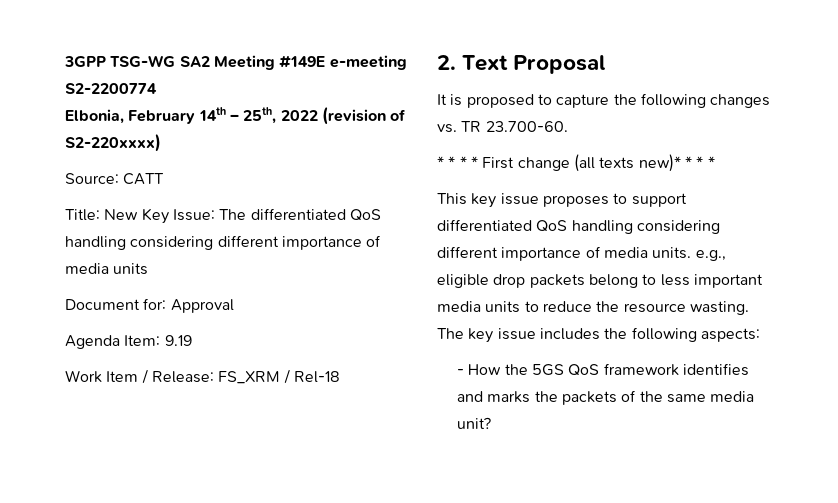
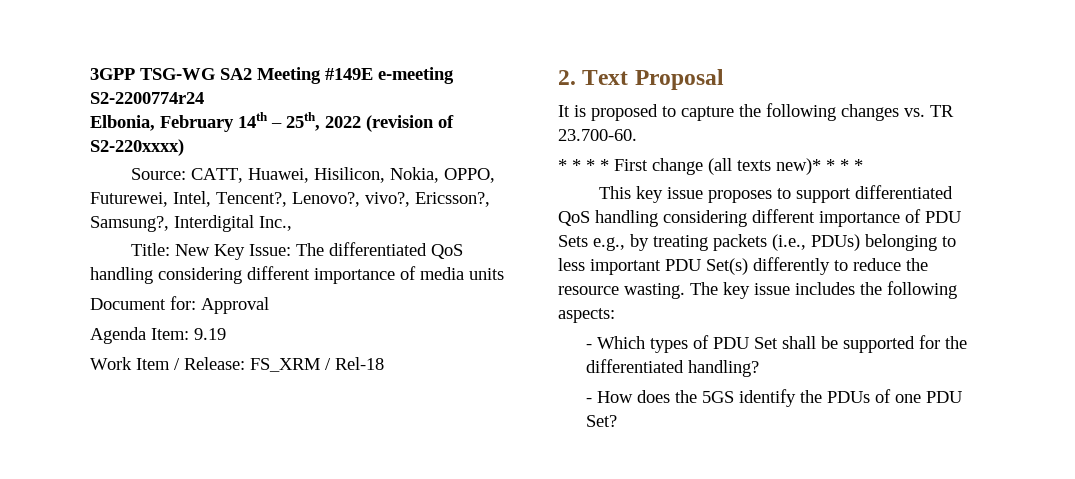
[65,83,157,94] S2-2200774 -> [90,92,204,104] S2-2200774r24
[123,173,165,185] CATT -> [191,167,496,183] [90,191,490,207] [90,215,292,232] CATT, Huawei, Hisilicon, Nokia, OPPO, Futurewei, Intel, Tencent?, Lenovo?, vivo?, Ericsson?, Samsung?, Interdigital Inc.,
[603,247,726,261] [437,274,763,288] [437,301,521,313] media units. e.g., eligible drop packets belong to less important media units -> [925,211,961,223] [558,234,956,251] [558,257,830,275] PDU Sets e.g., by treating packets (i.e., PDUs) belonging to less important PDU Set(s) differently
(760, 335) none -> [586,335,968,353] [586,359,760,377] // - Which types of PDU Set shall be supported for the differentiated handling?
(502, 369) none -> [637,390,671,403] does
[568,363,750,376] [457,390,755,405] [457,417,492,429] QoS framework identifies and marks the packets of the same media unit? -> [739,389,963,407] [586,415,618,427] identify the PDUs of one PDU Set?

